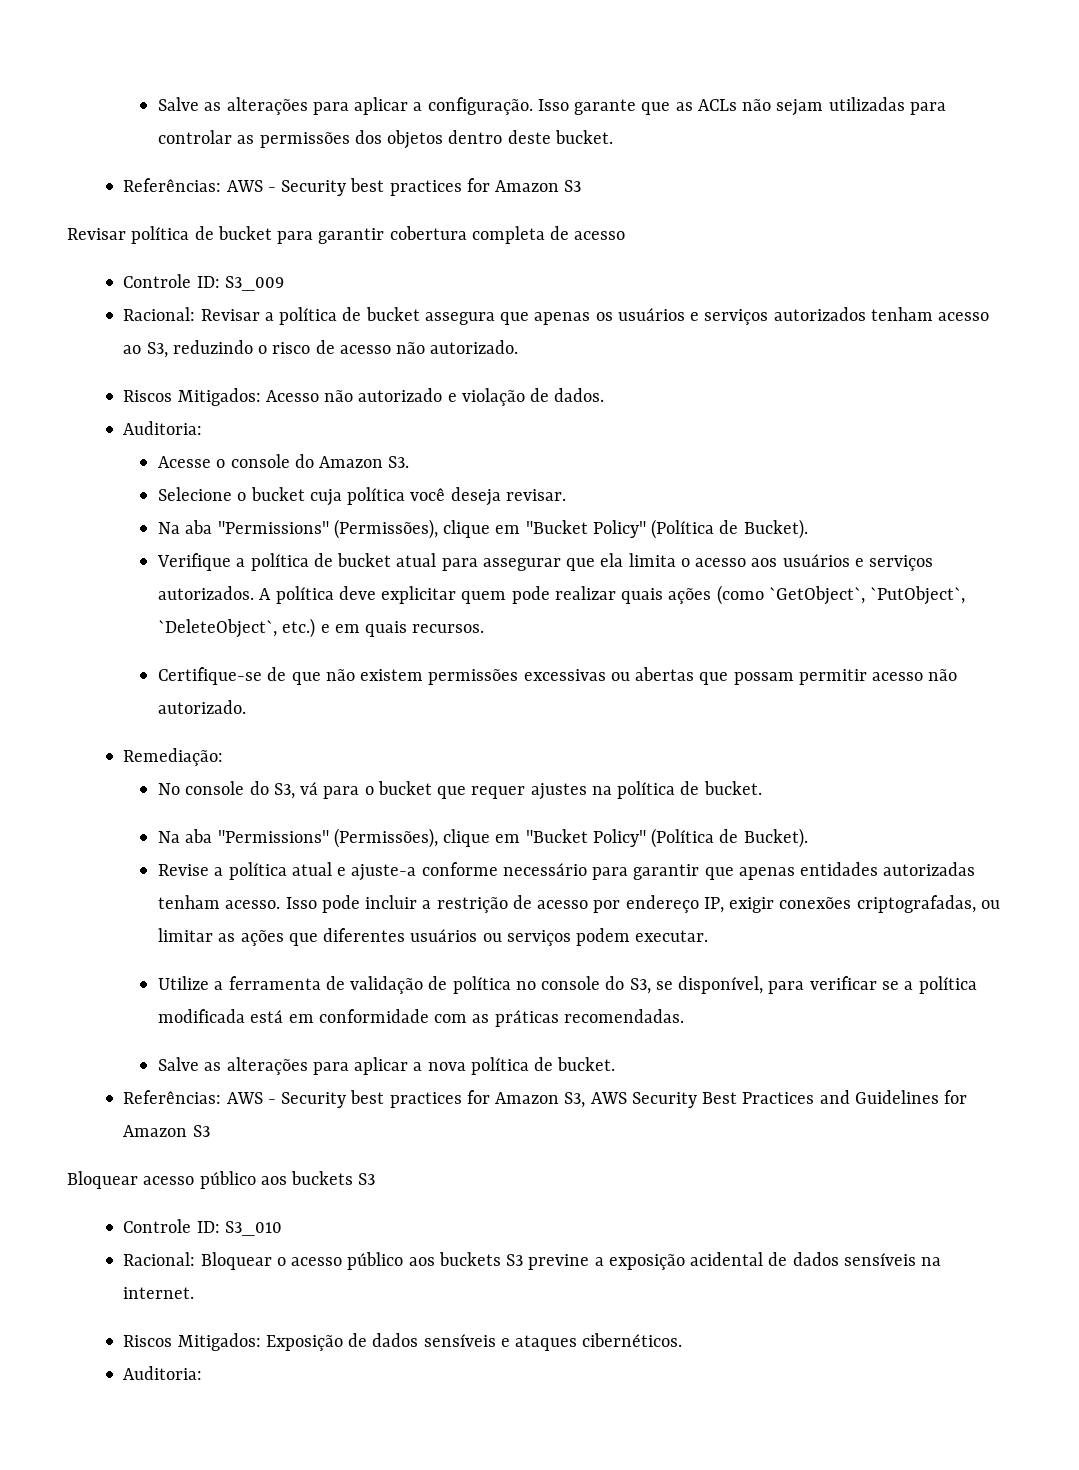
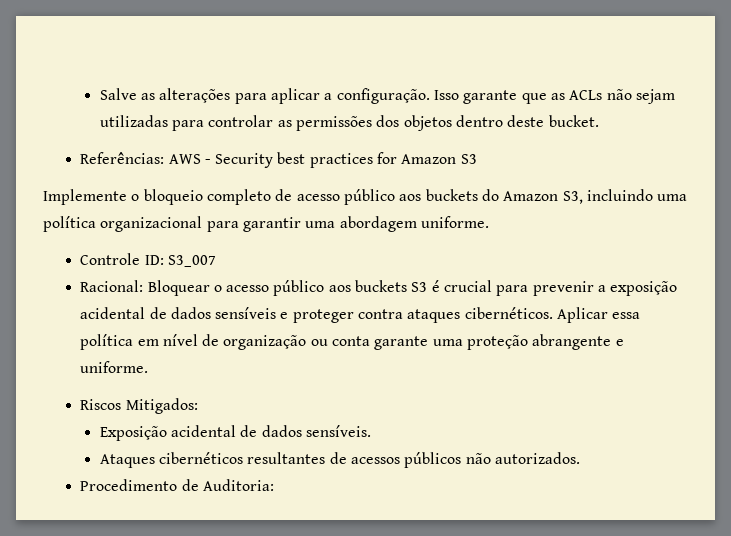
[67,226,626,244] [123,274,284,291] [123,307,990,325] [123,340,519,358] [123,388,605,406] [123,421,203,435] [158,454,410,468] [158,487,566,506] [158,519,808,539] [157,553,934,571] [158,585,966,605] [158,618,485,638] [158,667,958,685] [158,700,247,714] [123,748,224,766] [158,781,762,800] [158,828,808,848] [158,862,976,881] [158,895,1000,913] [158,928,709,946] [158,976,977,994] [158,1009,684,1027] [158,1057,616,1075] [123,1090,968,1108] [123,1125,210,1137] [67,1171,376,1189] [123,1219,282,1236] Revisar política de bucket para garantir cobertura completa de acesso // Controle ID: S3_009 // Racional: Revisar a política de bucket assegura que apenas os usuários e serviços autorizados tenham acesso ao S3, reduzindo o risco de acesso não autorizado. // Riscos Mitigados: Acesso não autorizado e violação de dados. // Auditoria: // Acesse o console do Amazon S3. // Selecione o bucket cuja política você deseja revisar. // Na aba "Permissions" (Permissões), clique em "Bucket Policy" (Política de Bucket). // Verifique a política de bucket atual para assegurar que ela limita o acesso aos usuários e serviços autorizados. A política deve explicitar quem pode realizar quais ações (como `GetObject`, `PutObject`, `DeleteObject`, etc.) e em quais recursos. // Certifique-se de que não existem permissões excessivas ou abertas que possam permitir acesso não autorizado. // Remediação: // No console do S3, vá para o bucket que requer ajustes na política de bucket. // Na aba "Permissions" (Permissões), clique em "Bucket Policy" (Política de Bucket). // Revise a política atual e ajuste-a conforme necessário para garantir que apenas entidades autorizadas tenham acesso. Isso pode incluir a restrição de acesso por endereço IP, exigir conexões criptografadas, ou limitar as ações que diferentes usuários ou serviços podem executar. // Utilize a ferramenta de validação de política no console do S3, se disponível, para verificar se a política modificada está em conformidade com as práticas recomendadas. // Salve as alterações para aplicar a nova política de bucket. // Referências: AWS - Security best practices for Amazon S3, AWS Security Best Practices and Guidelines for Amazon S3 // Bloquear acesso público aos buckets S3 // Controle ID: S3_010 -> [43,189,688,205] [43,216,489,232] [80,253,216,267] Implemente o bloqueio completo de acesso público aos buckets do Amazon S3, incluindo uma política organizacional para garantir uma abordagem uniforme. // Controle ID: S3_007
[528,1254,590,1270] previne -> [431,280,594,296] é crucial para prevenir
[921,1257,942,1266] [123,1287,195,1299] [123,1333,683,1351] na internet. // Riscos Mitigados: Exposição de dados sensíveis e ataques cibernéticos. // -> [280,307,641,323] [80,334,624,350] [80,361,149,373] [80,398,198,414] [99,425,372,441] [99,452,581,468] [80,479,199,491] e proteger contra ataques cibernéticos. Aplicar essa política em nível de organização ou conta garante uma proteção abrangente e uniforme. // Riscos Mitigados: // Exposição acidental de dados sensíveis. // Ataques cibernéticos resultantes de acessos públicos não autorizados. // Procedimento de

